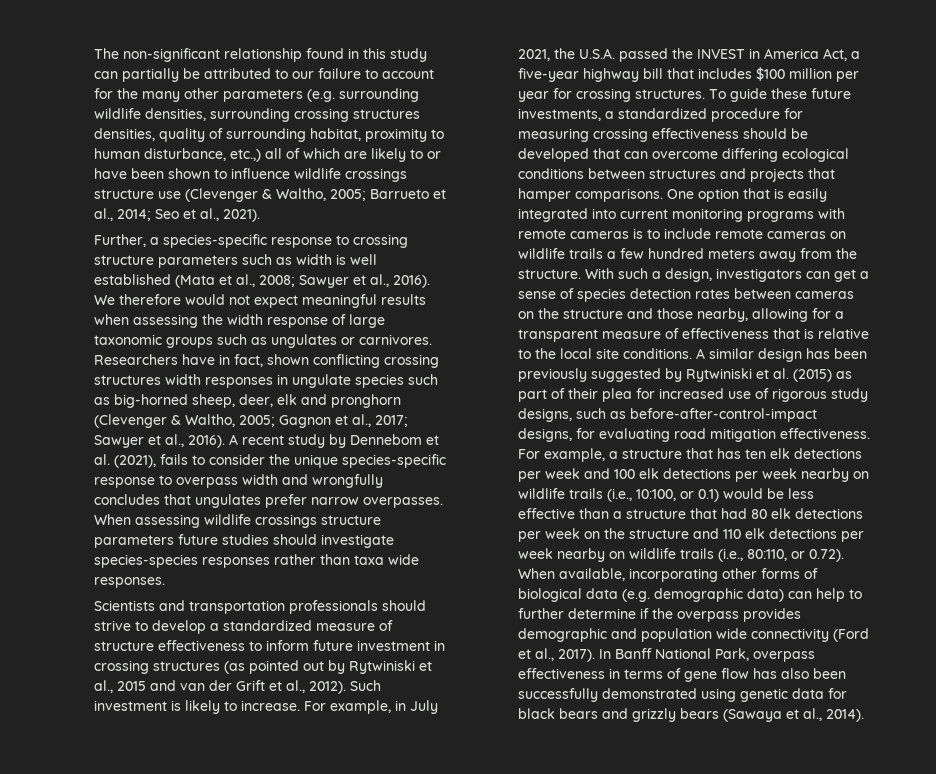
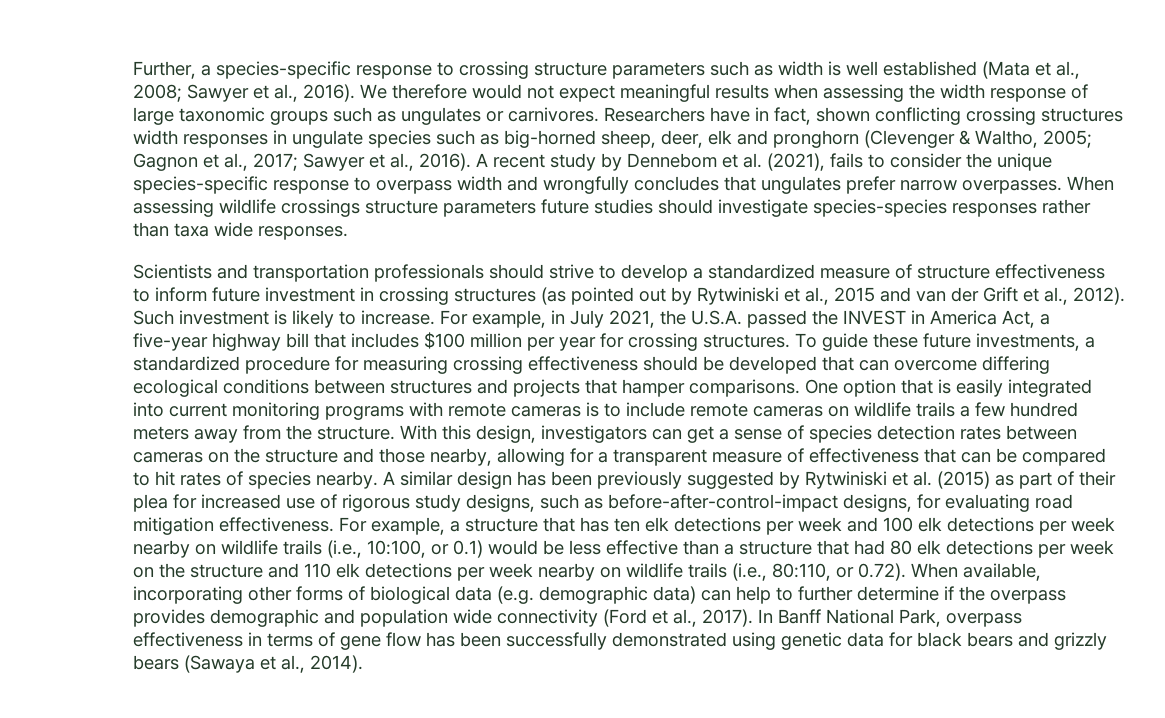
[94,48,428,62] [94,68,435,82] [94,88,420,102] [94,108,421,122] [94,128,445,142] [94,148,442,162] [94,168,408,182] [94,188,447,202] [94,208,261,222] The non-significant relationship found in this study can partially be attributed to our failure to account for the many other parameters (e.g. surrounding wildlife densities, surrounding crossing structures densities, quality of surrounding habitat, proximity to human disturbance, etc.,) all of which are likely to or have been shown to influence wildlife crossings structure use (Clevenger & Waltho, 2005; Barrueto et al., 2014; Seo et al., 2021). // -> (133, 70) none
[618,268,662,279] such a -> [442,425,472,440] this
[804,328,870,339] [518,348,693,359] is relative to the local site conditions. -> [961,448,1107,466] [133,471,379,489] can be compared to hit rates of species nearby.
[781,668,810,679] also -> (456, 639) none

